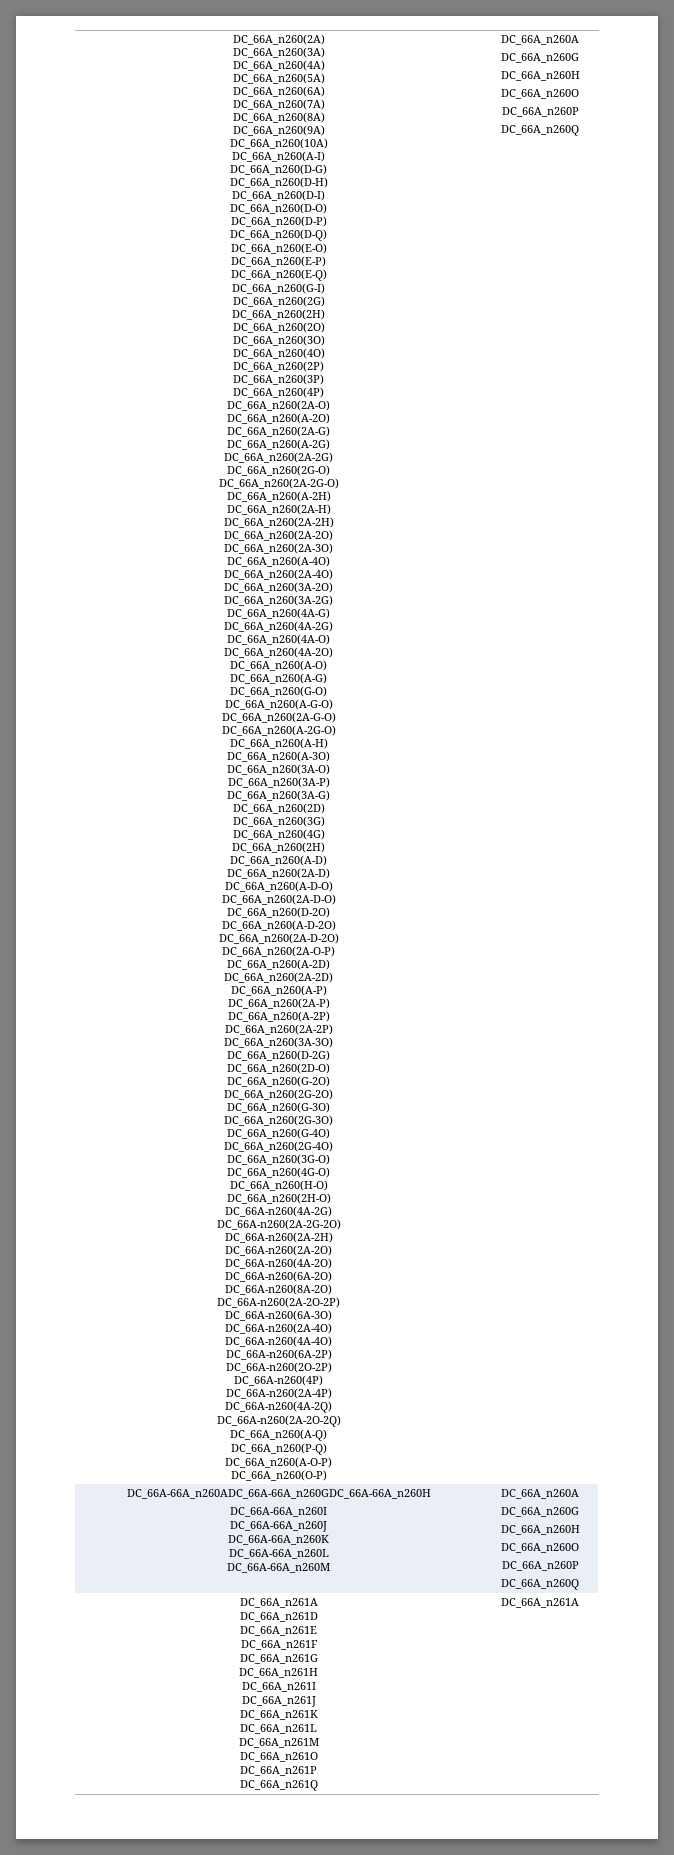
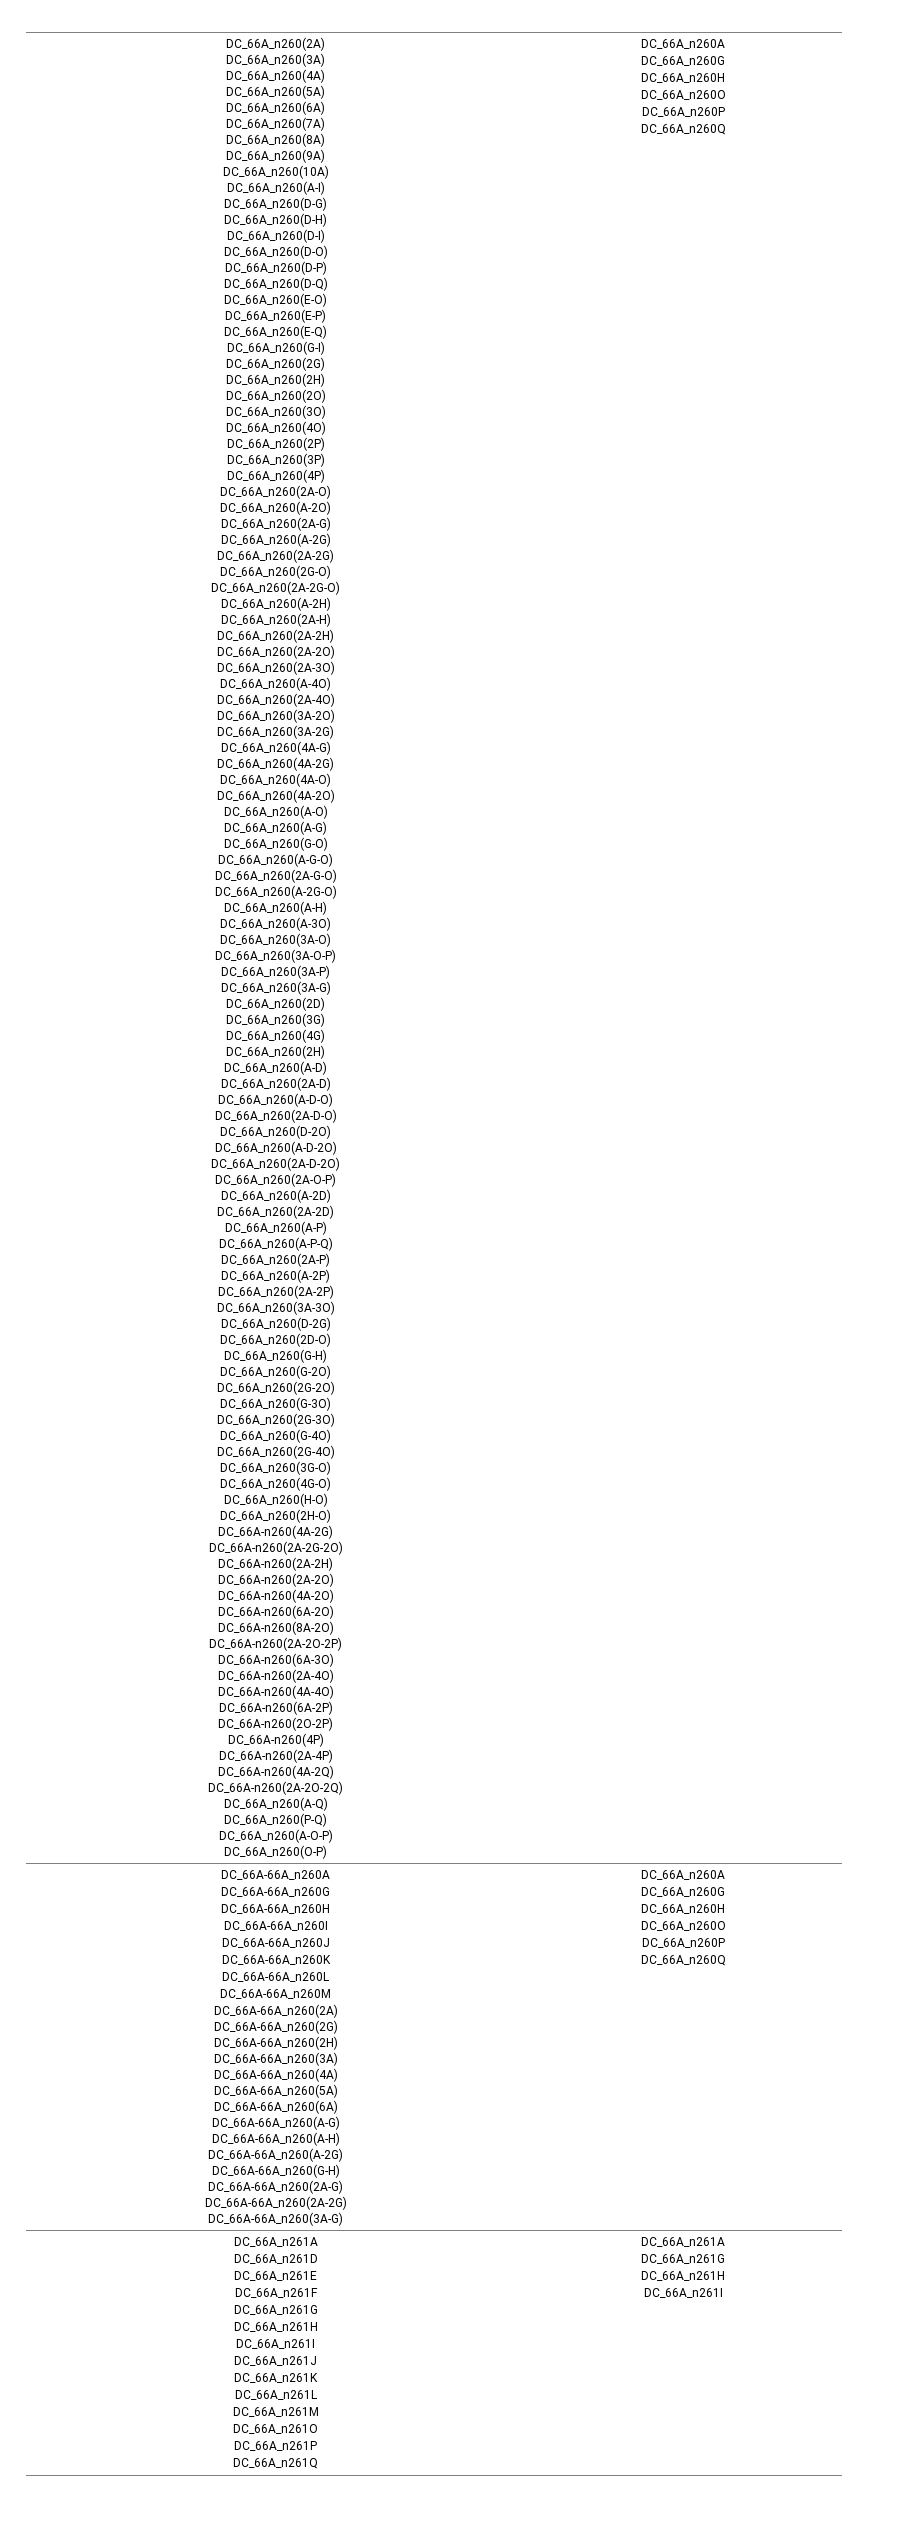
(330, 769) none -> [215,949,336,963] // DC_66A_n260(3A-O-P)
(327, 990) none -> [218,1237,333,1251] // DC_66A_n260(A-P-Q)
(330, 1068) none -> [224,1349,327,1363] // DC_66A_n260(G-H)
[126,1489,431,1499] DC_66A-66A_n260ADC_66A-66A_n260GDC_66A-66A_n260H -> [221,1870,330,1880] [221,1887,330,1897] [221,1904,330,1914] DC_66A-66A_n260A // DC_66A-66A_n260G // DC_66A-66A_n260H
(330, 1568) none -> [213,2004,338,2018] [213,2020,338,2034] [213,2036,338,2050] [213,2052,338,2066] [213,2068,338,2082] [213,2084,338,2098] [213,2100,338,2114] [211,2116,340,2130] [211,2132,340,2146] [208,2148,343,2162] [211,2164,340,2178] [208,2180,343,2194] [204,2196,347,2210] [208,2212,343,2226] // DC_66A-66A_n260(2A) // DC_66A-66A_n260(2G) // DC_66A-66A_n260(2H) // DC_66A-66A_n260(3A) // DC_66A-66A_n260(4A) // DC_66A-66A_n260(5A) // DC_66A-66A_n260(6A) // DC_66A-66A_n260(A-G) // DC_66A-66A_n260(A-H) // DC_66A-66A_n260(A-2G) // DC_66A-66A_n260(G-H) // DC_66A-66A_n260(2A-G) // DC_66A-66A_n260(2A-2G) // DC_66A-66A_n260(3A-G)
(579, 1603) none -> [641,2254,725,2264] [641,2271,725,2281] [643,2288,723,2298] // DC_66A_n261G // DC_66A_n261H // DC_66A_n261I

